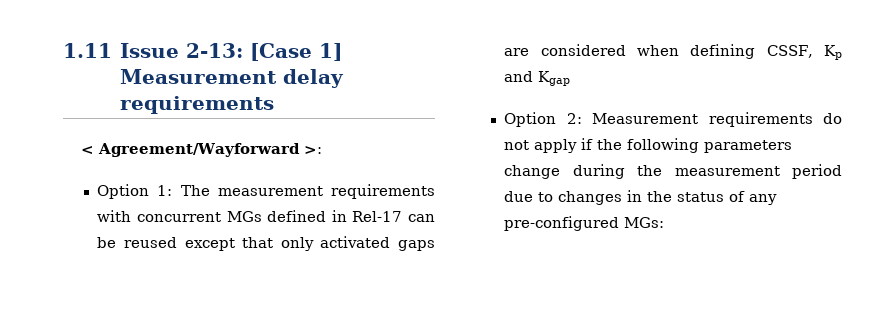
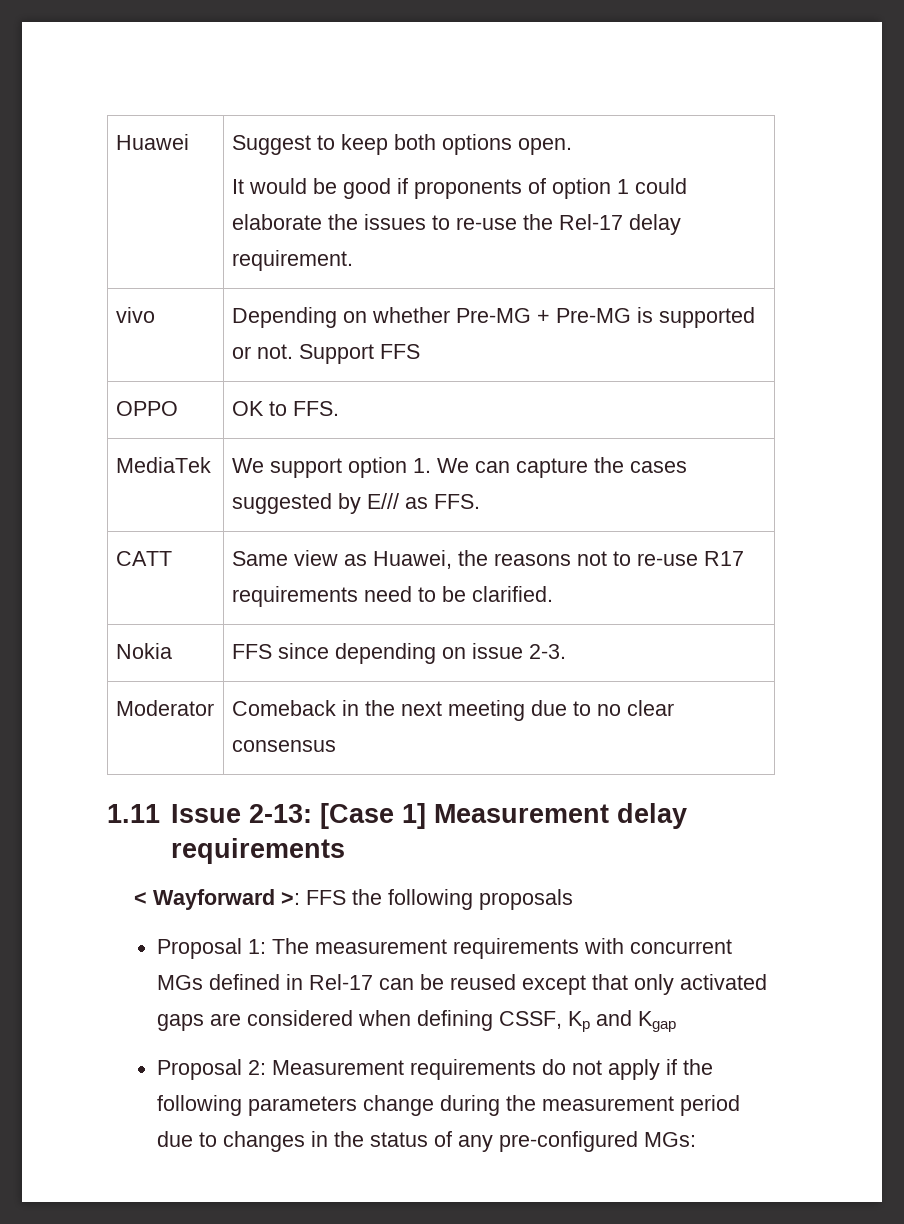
(63, 50) none -> [115,134,189,150] [231,134,572,155] [231,178,687,199] [231,214,681,235] [231,250,353,271] [115,307,155,323] [231,307,755,328] [231,344,420,364] [115,401,178,416] [231,401,339,416] [115,457,211,473] [231,457,687,478] [231,493,480,514] [115,551,172,566] [231,550,744,569] [231,586,553,607] [115,643,172,659] [231,643,566,664] [115,700,214,716] [231,700,674,721] [231,740,336,752] Huawei | Suggest to keep both options open. // It would be good if proponents of option 1 could elaborate the issues to re-use the Rel-17 delay requirement. // vivo | Depending on whether Pre-MG + Pre-MG is supported or not. Support FFS // OPPO | OK to FFS. // MediaTek | We support option 1. We can capture the cases suggested by E/// as FFS. // CATT | Same view as Huawei, the reasons not to re-use R17 requirements need to be clarified. // Nokia | FFS since depending on issue 2-3. // Moderator | Comeback in the next meeting due to no clear consensus //
[97,143,300,157] Agreement/Wayforward -> [152,889,275,910] Wayforward
[97,184,150,199] // Option -> [305,889,573,910] [157,938,243,959] FFS the following proposals // Proposal
[504,112,557,127] Option -> [157,1059,243,1080] Proposal

